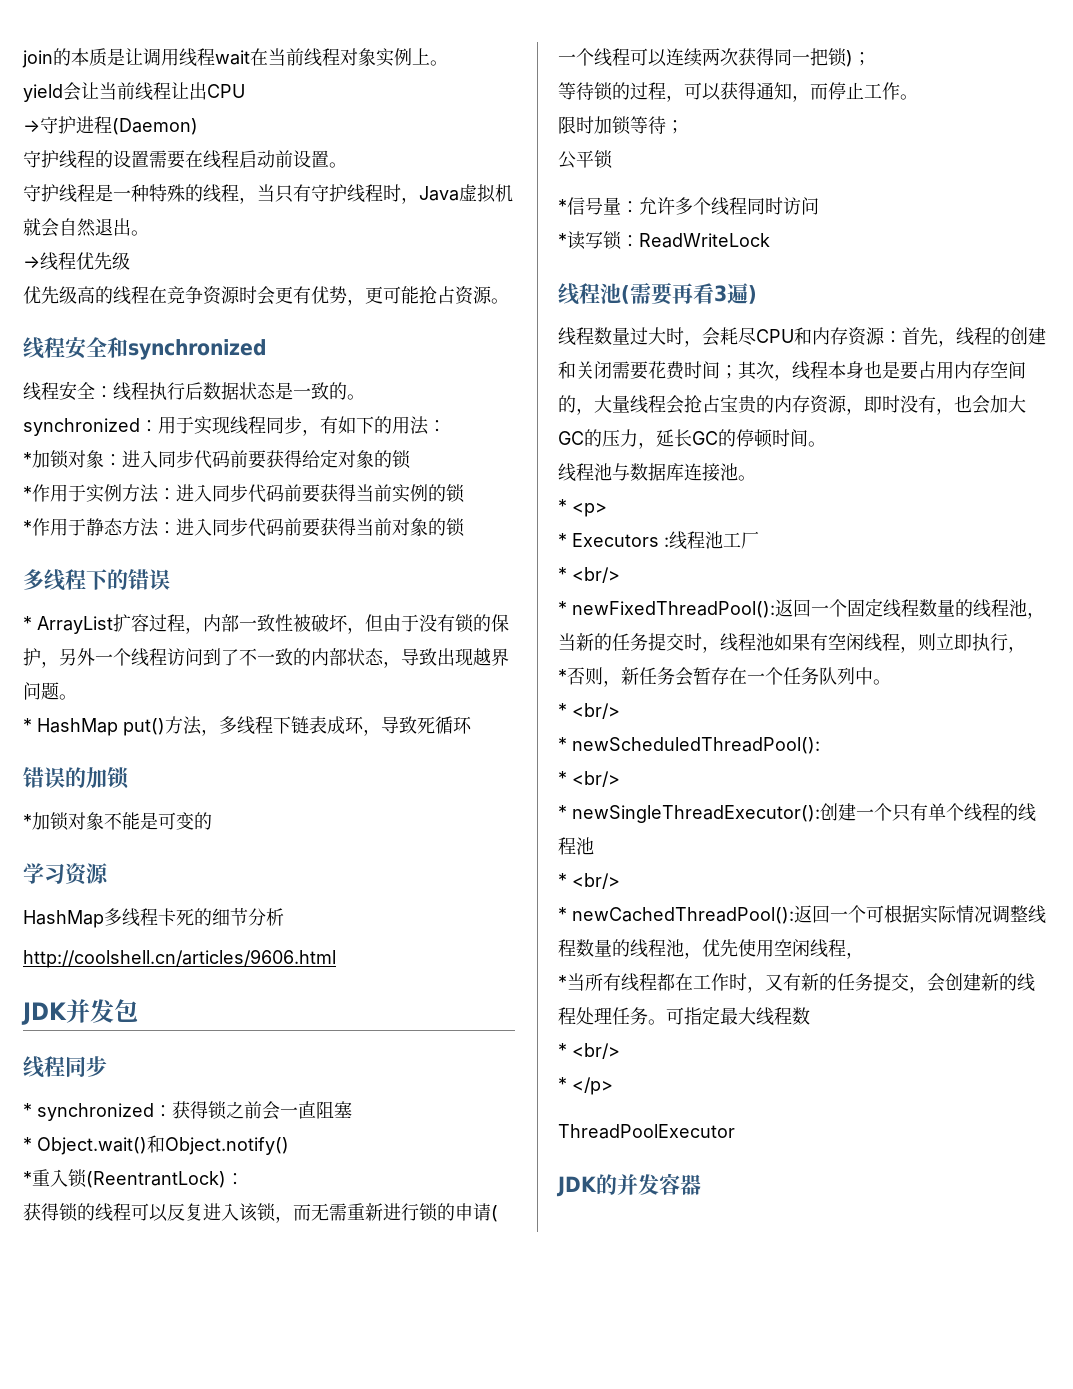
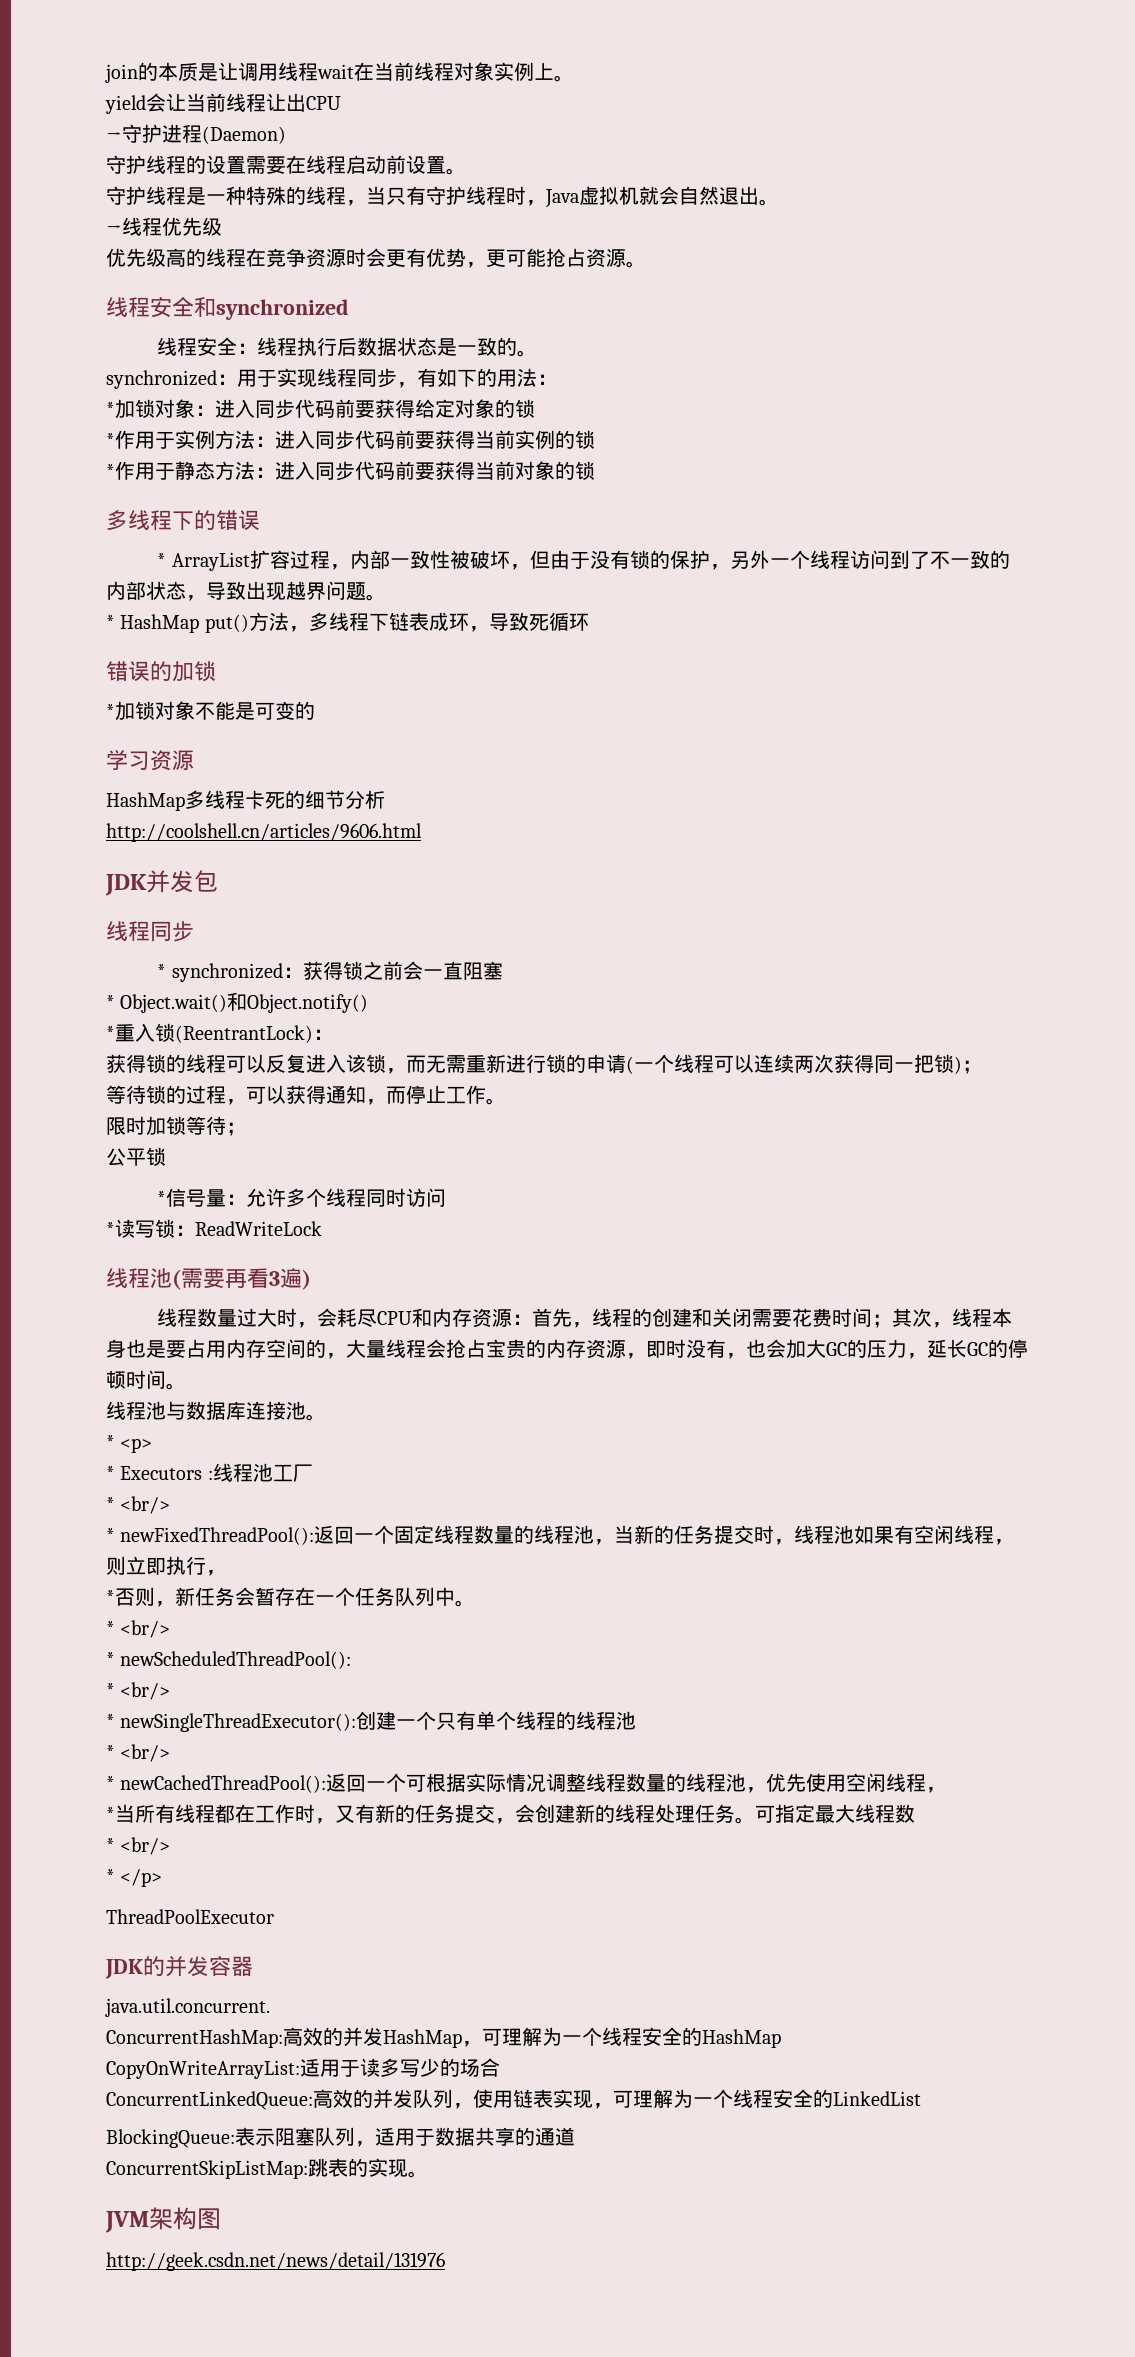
(701, 1184) none -> [105,1998,270,2017] [106,2027,781,2048] [106,2058,500,2079] [106,2089,921,2110] [106,2127,575,2148] [106,2158,428,2179] [105,2207,221,2233] [106,2252,445,2271] // java.util.concurrent. // ConcurrentHashMap:高效的并发HashMap，可理解为一个线程安全的HashMap // CopyOnWriteArrayList:适用于读多写少的场合 // ConcurrentLinkedQueue:高效的并发队列，使用链表实现，可理解为一个线程安全的LinkedList // BlockingQueue:表示阻塞队列，适用于数据共享的通道 // ConcurrentSkipListMap:跳表的实现。 // JVM架构图 // http://geek.csdn.net/news/detail/131976

